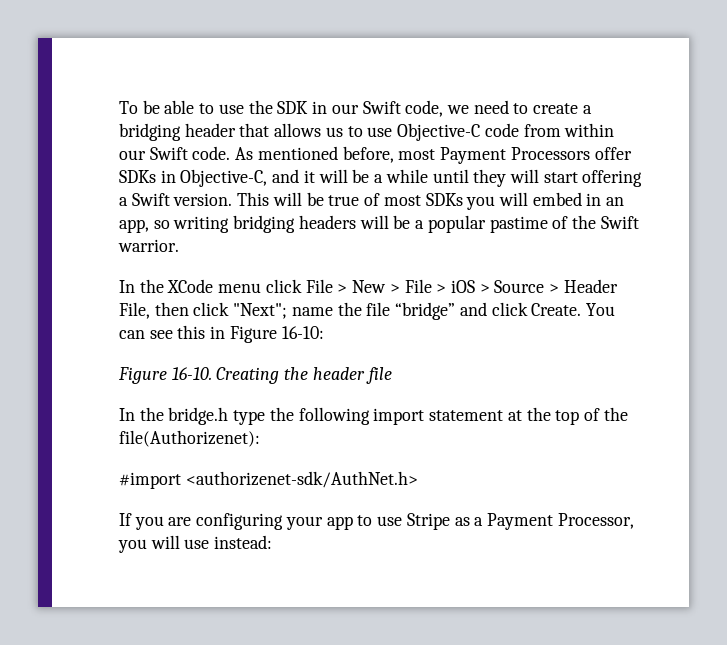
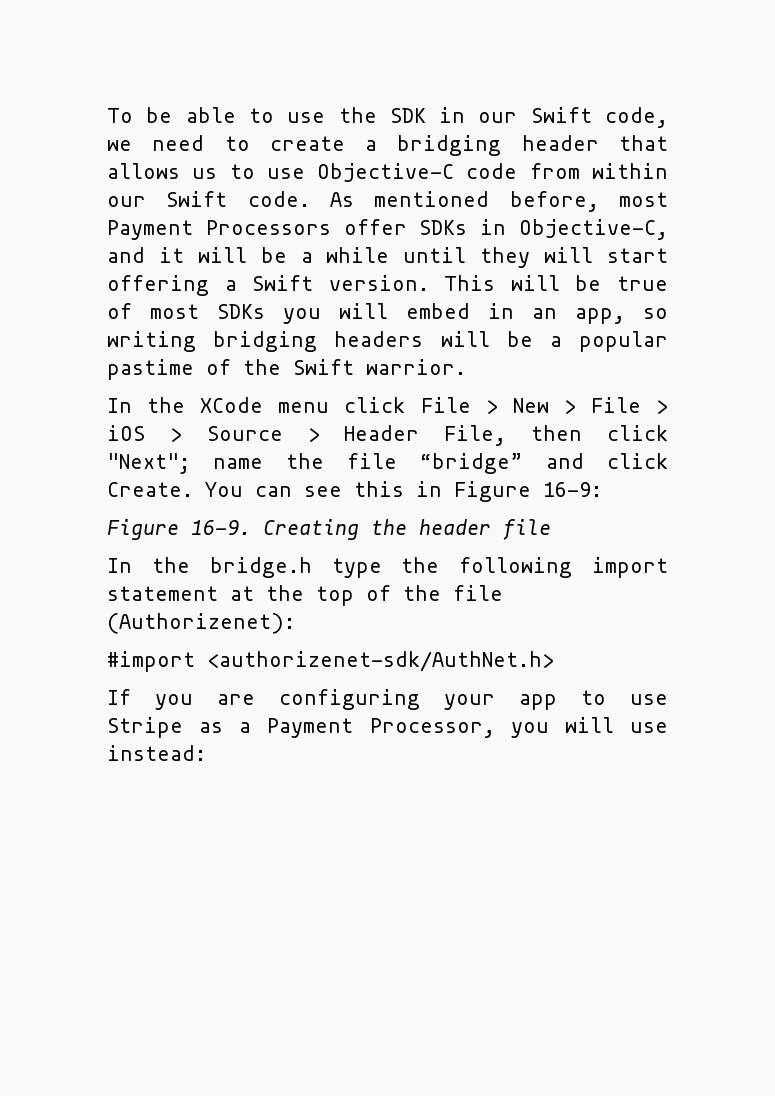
[281,326,324,339] [118,367,212,384] 16-10: // Figure 16-10. -> [543,482,602,497] [107,519,251,540] 16-9: // Figure 16-9.
[119,430,260,447] file(Authorizenet): -> [453,585,503,601] [107,613,295,634] file (Authorizenet):

